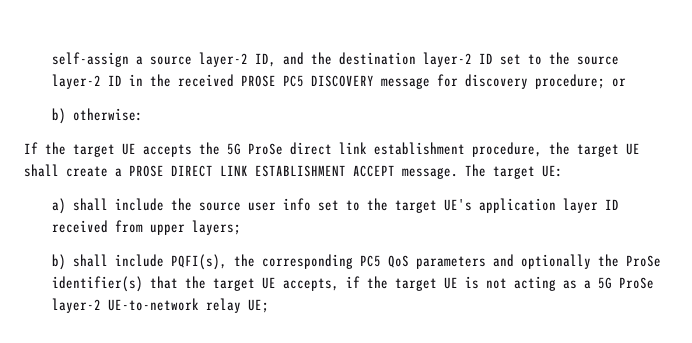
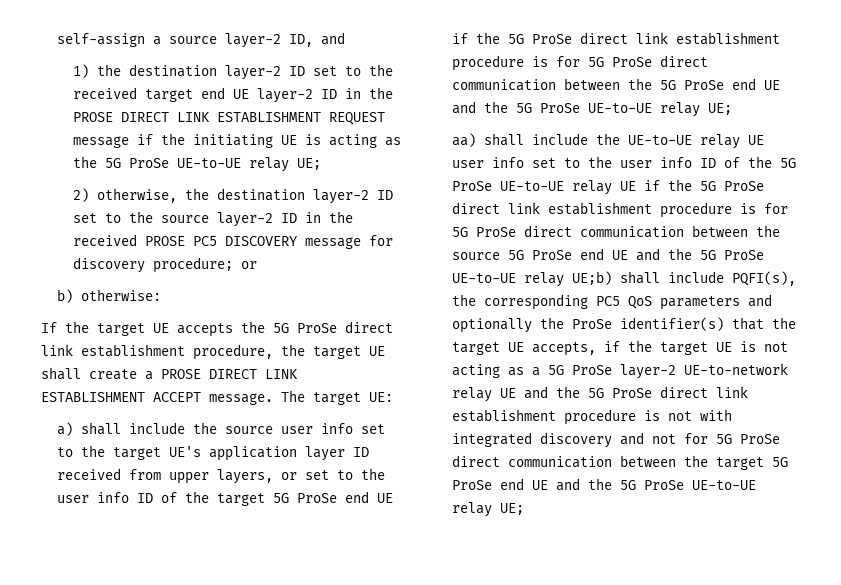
(305, 58) none -> [72,64,393,80] [72,87,393,103] [72,112,385,125] [72,133,401,148] [72,156,321,172] [72,188,177,203] // 1) the destination layer-2 ID set to the received target end UE layer-2 ID in the PROSE DIRECT LINK ESTABLISHMENT REQUEST message if the initiating UE is acting as the 5G ProSe UE-to-UE relay UE; // 2) otherwise,
[192,220,242,235] [52,254,67,270] layers; // b) -> [216,468,385,484] [56,491,393,506] [451,32,780,45] [451,55,708,71] [451,78,780,91] [451,101,732,117] [451,133,764,149] [451,156,796,168] [451,179,764,195] [451,202,788,218] [451,225,780,238] [451,248,764,261] [451,271,612,287] layers, or set to the user info ID of the target 5G ProSe end UE if the 5G ProSe direct link establishment procedure is for 5G ProSe direct communication between the 5G ProSe end UE and the 5G ProSe UE-to-UE relay UE; // aa) shall include the UE-to-UE relay UE user info set to the user info ID of the 5G ProSe UE-to-UE relay UE if the 5G ProSe direct link establishment procedure is for 5G ProSe direct communication between the source 5G ProSe end UE and the 5G ProSe UE-to-UE relay UE;b)
(242, 305) none -> [499,386,748,399] [451,409,732,425] [451,432,780,448] [451,455,788,470] [451,478,756,491] [451,502,492,517] UE and the 5G ProSe direct link establishment procedure is not with integrated discovery and not for 5G ProSe direct communication between the target 5G ProSe end UE and the 5G ProSe UE-to-UE relay

